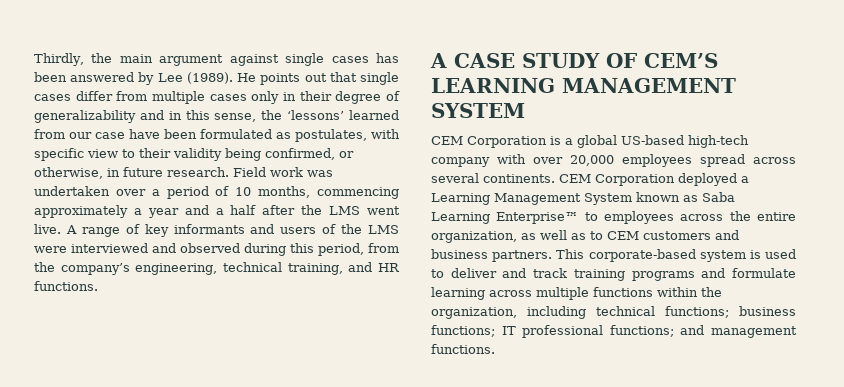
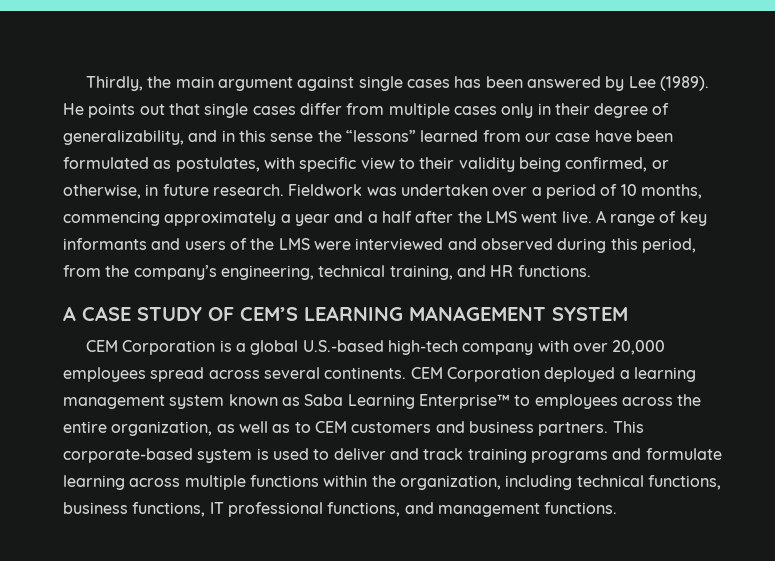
[34,110,136,123] generalizability -> [63,130,184,145] generalizability,
[214,110,345,122] sense, the ‘lessons’ -> [270,130,416,142] sense the “lessons”
[233,167,303,177] Field work -> [288,184,363,196] Fieldwork
[621,135,684,145] US-based -> [302,340,384,352] U.S.-based
[431,193,632,205] Learning Management System -> [633,367,696,382] [63,395,225,409] learning management system
[665,306,796,318] [431,325,495,337] functions; business functions; -> [647,475,721,490] [63,502,206,517] functions, business functions,
[609,325,674,337] functions; -> [327,502,401,517] functions,

